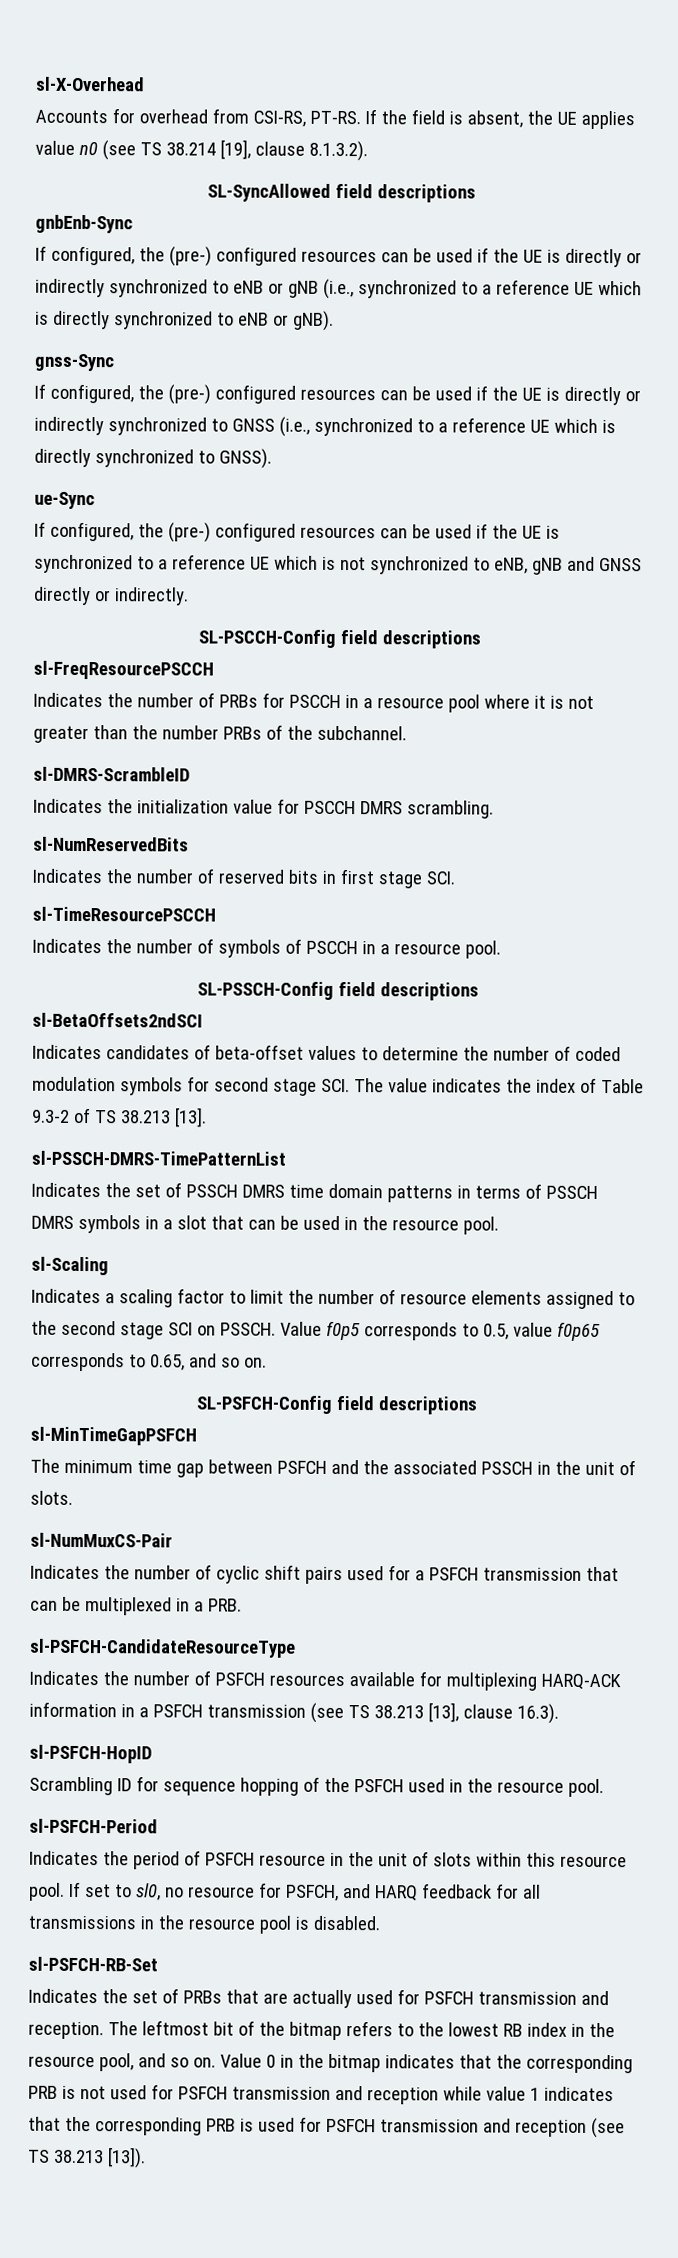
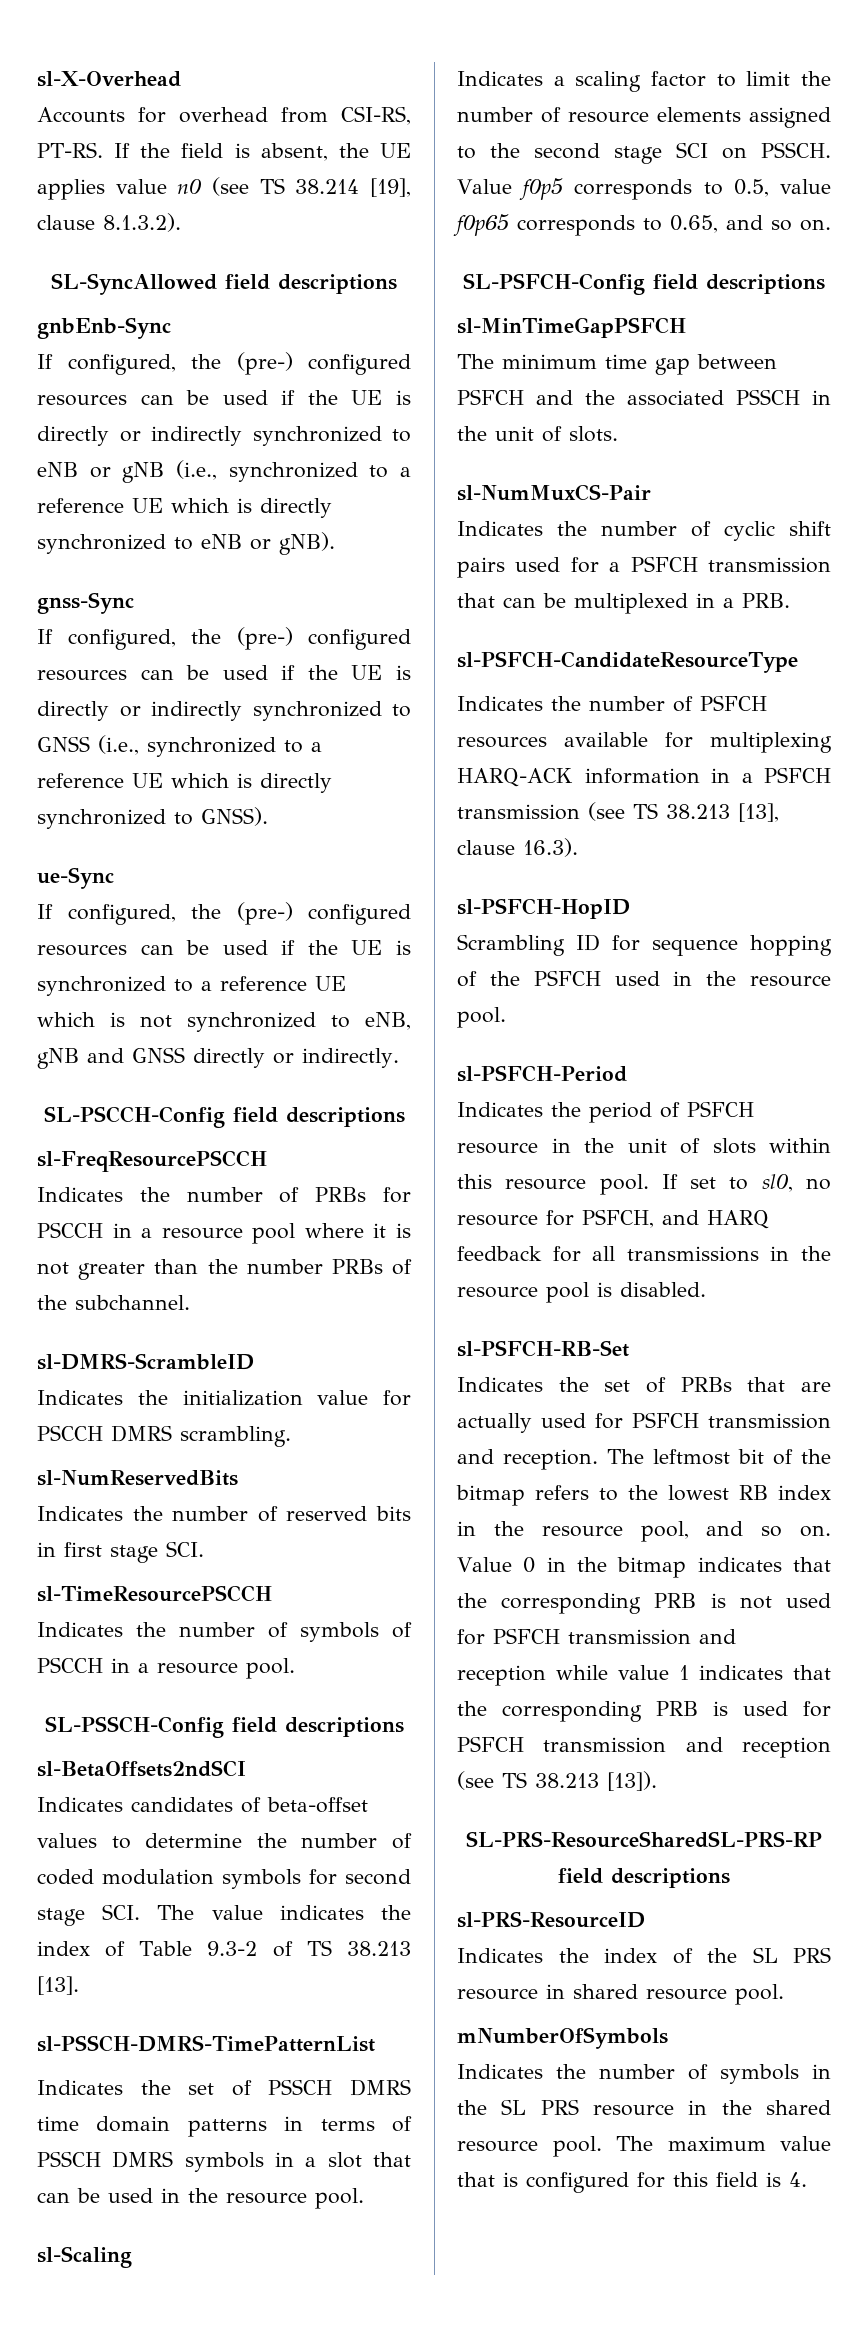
(146, 2158) none -> [466,1831,822,1848] [558,1868,730,1888] [457,1911,645,1928] [457,1947,831,1964] [457,1984,784,2005] [457,2027,668,2049] [457,2064,831,2084] [457,2099,831,2116] [457,2136,831,2157] [457,2172,807,2193] // SL-PRS-ResourceSharedSL-PRS-RP field descriptions // sl-PRS-ResourceID // Indicates the index of the SL PRS resource in shared resource pool. // mNumberOfSymbols // Indicates the number of symbols in the SL PRS resource in the shared resource pool. The maximum value that is configured for this field is 4.

